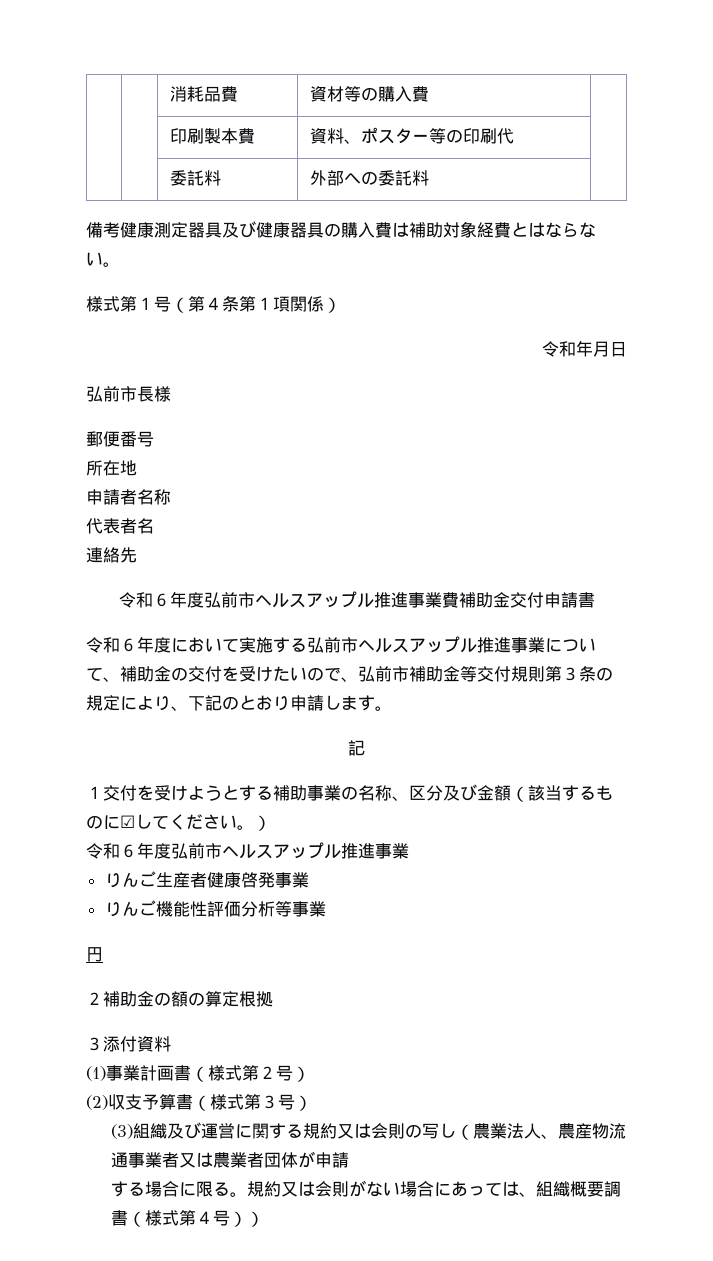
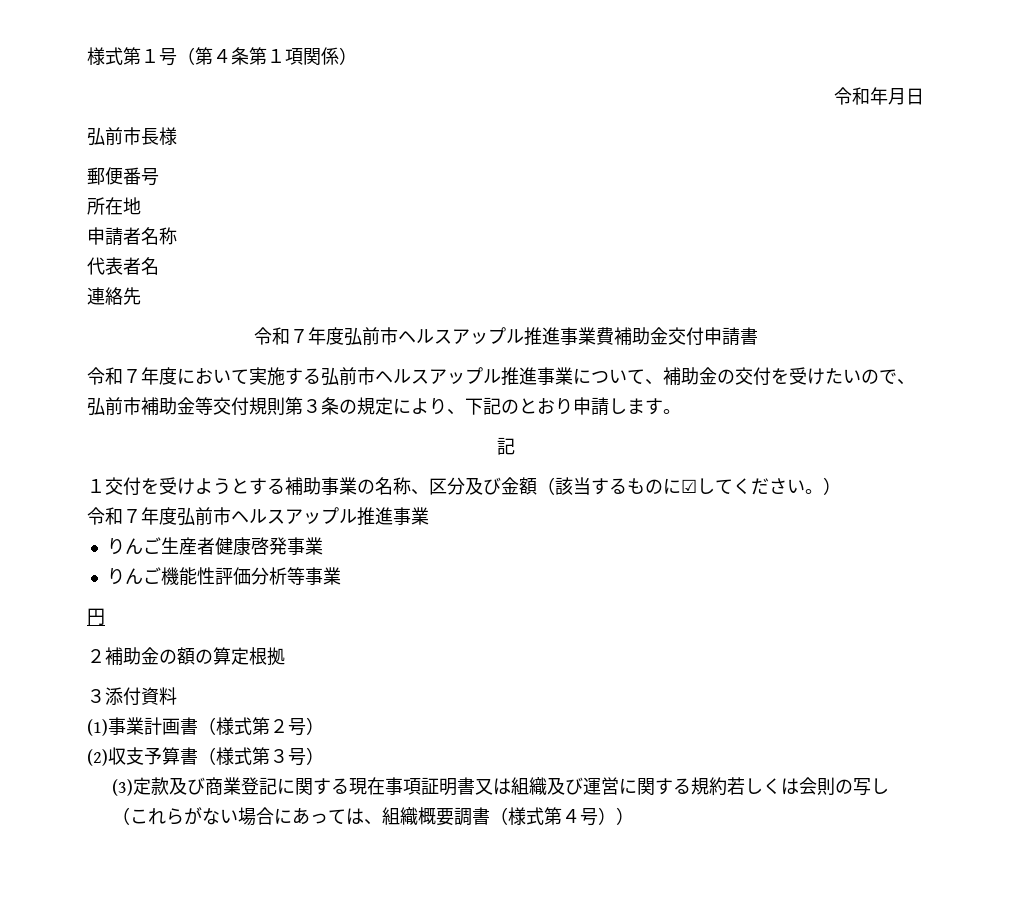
[170,86,239,102] [310,86,430,102] [170,128,256,144] [310,127,515,144] [170,170,222,186] [310,170,430,186] [86,221,596,238] [86,252,120,267] | | 消耗品費 | 資材等の購入費 | // | | 印刷製本費 | 資料、ポスター等の印刷代 | // | | 委託料 | 外部への委託料 | // 備考健康測定器具及び健康器具の購入費は補助対象経費とはならない。 // -> (87, 56) none
[152,593,170,607] ６ -> [289,329,308,343] ７
[120,638,137,652] ６ -> [123,369,141,383] ７
[120,844,137,858] ６ -> [123,509,141,523] ７
(133, 1131) none -> [132,777,511,796] 定款及び商業登記に関する現在事項証明書又は
[336,1124,354,1139] 又 -> [726,777,781,795] 若しく
[472,1123,626,1139] [110,1151,349,1168] [110,1181,349,1197] 農業法人、農産物流通事業者又は農業者団体が申請 // する場合に限る。規約又は会則 -> [129,808,184,825] これら

